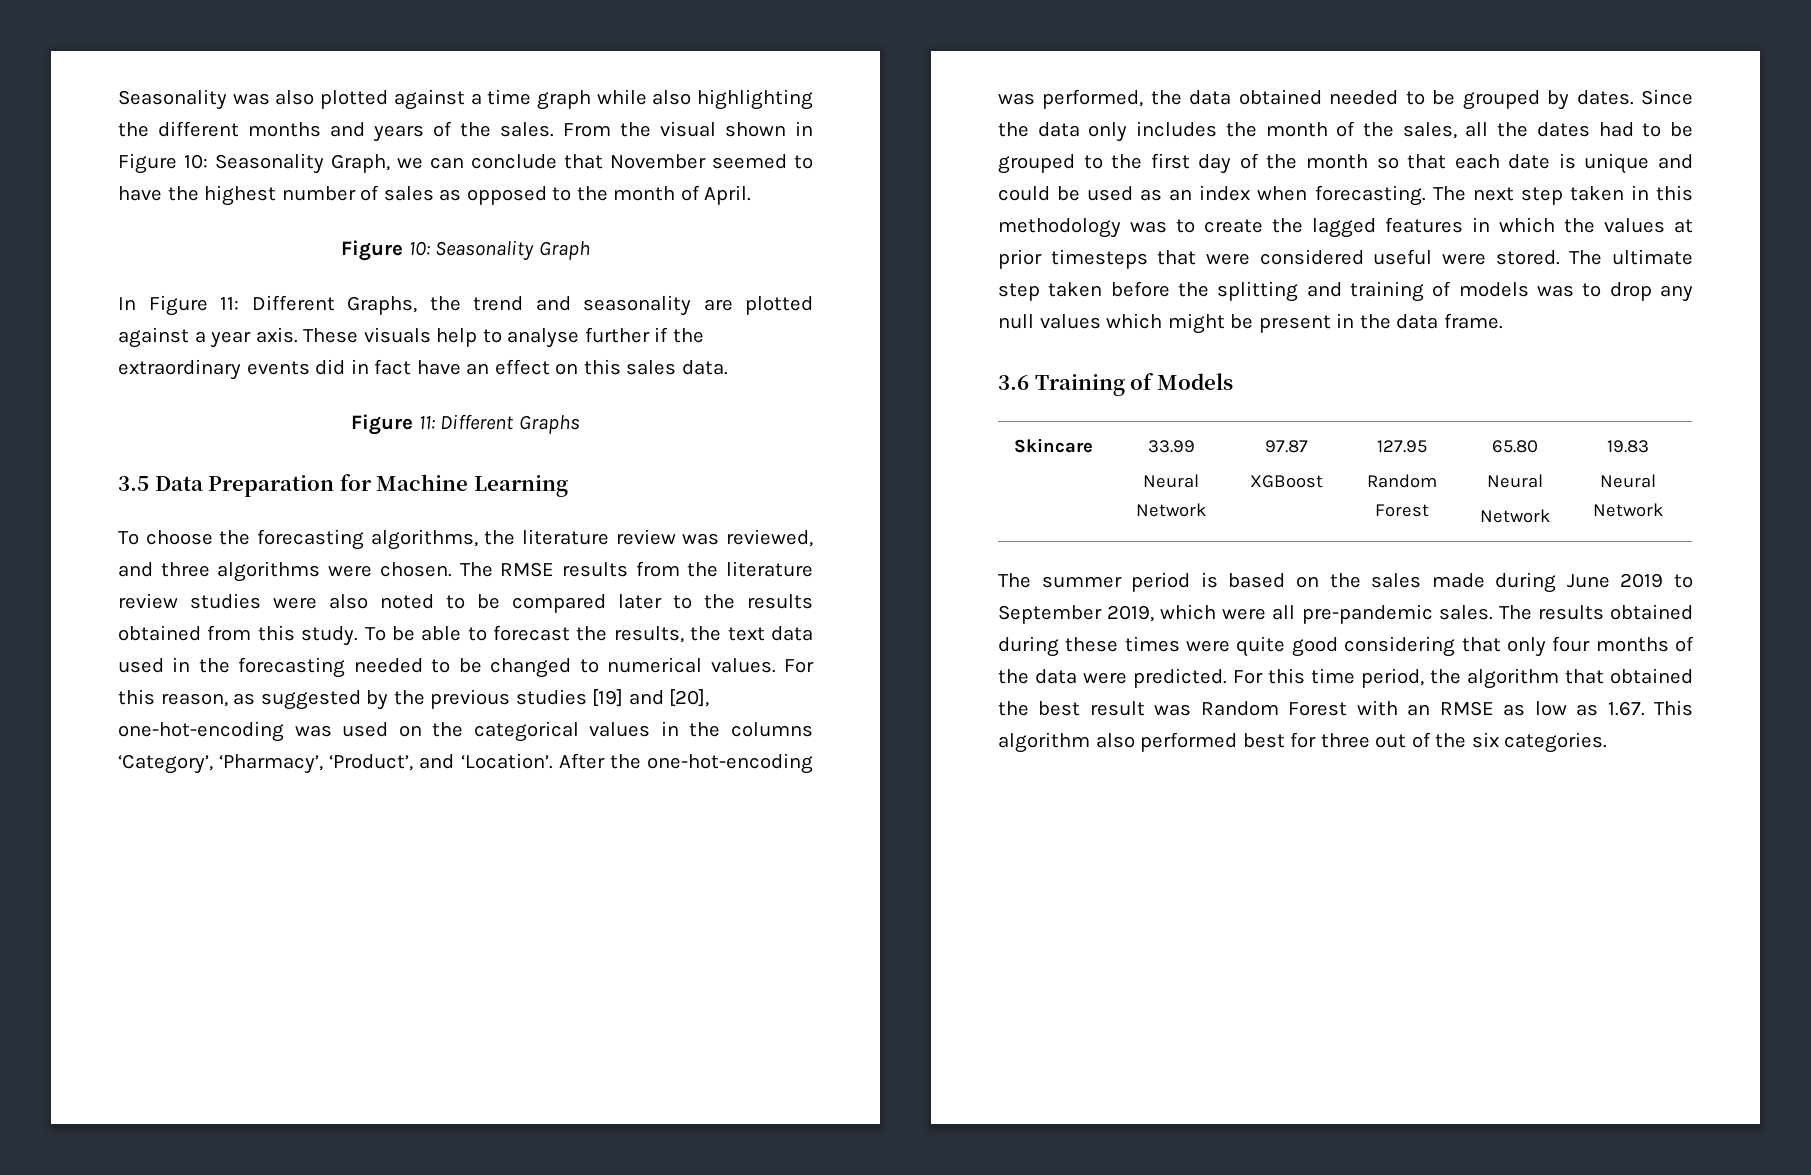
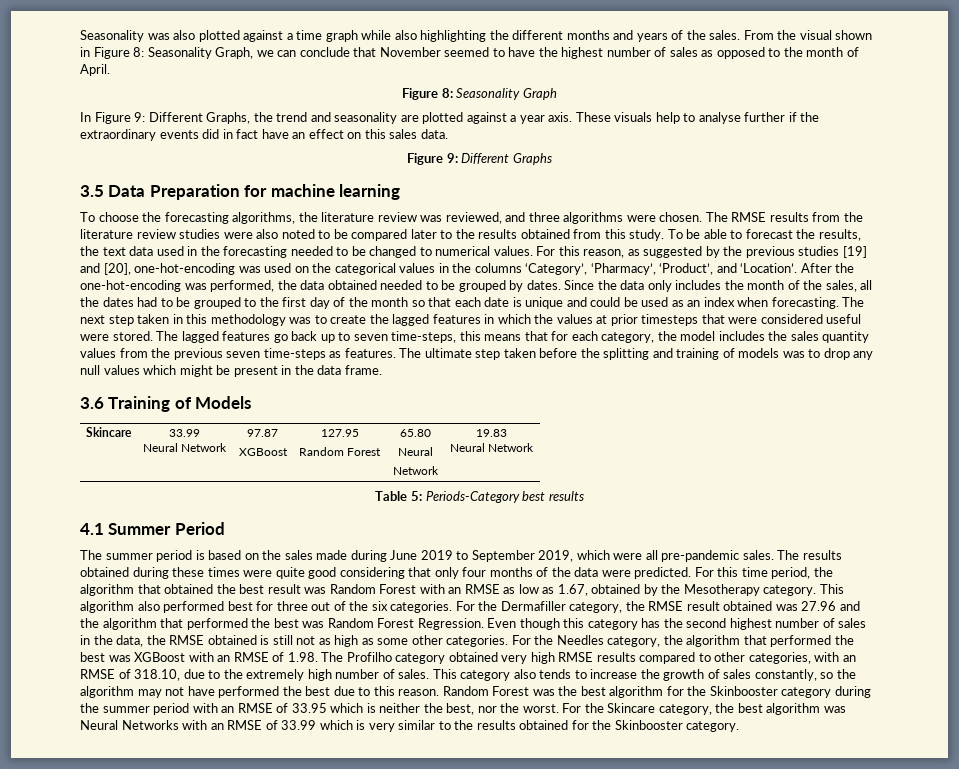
[184,154,208,169] 10: -> [133,47,145,57] 8:
[408,241,430,256] 10: -> [441,88,453,98] 8:
[220,297,239,310] 11: -> [134,112,146,122] 9:
[418,416,435,429] 11: -> [446,153,458,163] 9:
[376,474,568,497] Machine Learning -> [270,184,401,200] machine learning
(1603, 257) none -> [181,331,870,343] [80,348,422,360] lagged features go back up to seven time-steps, this means that for each category, the model includes the sales quantity values from the previous seven time-steps as features. The
(1663, 510) none -> [375,491,584,503] [80,522,225,535] // Table 5: Periods-Category best results // 4.1 Summer Period
[1607,701,1645,716] 1.67. -> [557,584,817,596] 1.67, obtained by the Mesotherapy category.
(1608, 742) none -> [455,601,860,613] [80,618,867,630] [80,635,854,647] [80,652,856,664] [80,669,856,681] [80,686,871,698] [80,703,846,715] [80,720,740,732] For the Dermafiller category, the RMSE result obtained was 27.96 and the algorithm that performed the best was Random Forest Regression. Even though this category has the second highest number of sales in the data, the RMSE obtained is still not as high as some other categories. For the Needles category, the algorithm that performed the best was XGBoost with an RMSE of 1.98. The Profilho category obtained very high RMSE results compared to other categories, with an RMSE of 318.10, due to the extremely high number of sales. This category also tends to increase the growth of sales constantly, so the algorithm may not have performed the best due to this reason. Random Forest was the best algorithm for the Skinbooster category during the summer period with an RMSE of 33.95 which is neither the best, nor the worst. For the Skincare category, the best algorithm was Neural Networks with an RMSE of 33.99 which is very similar to the results obtained for the Skinbooster category.

